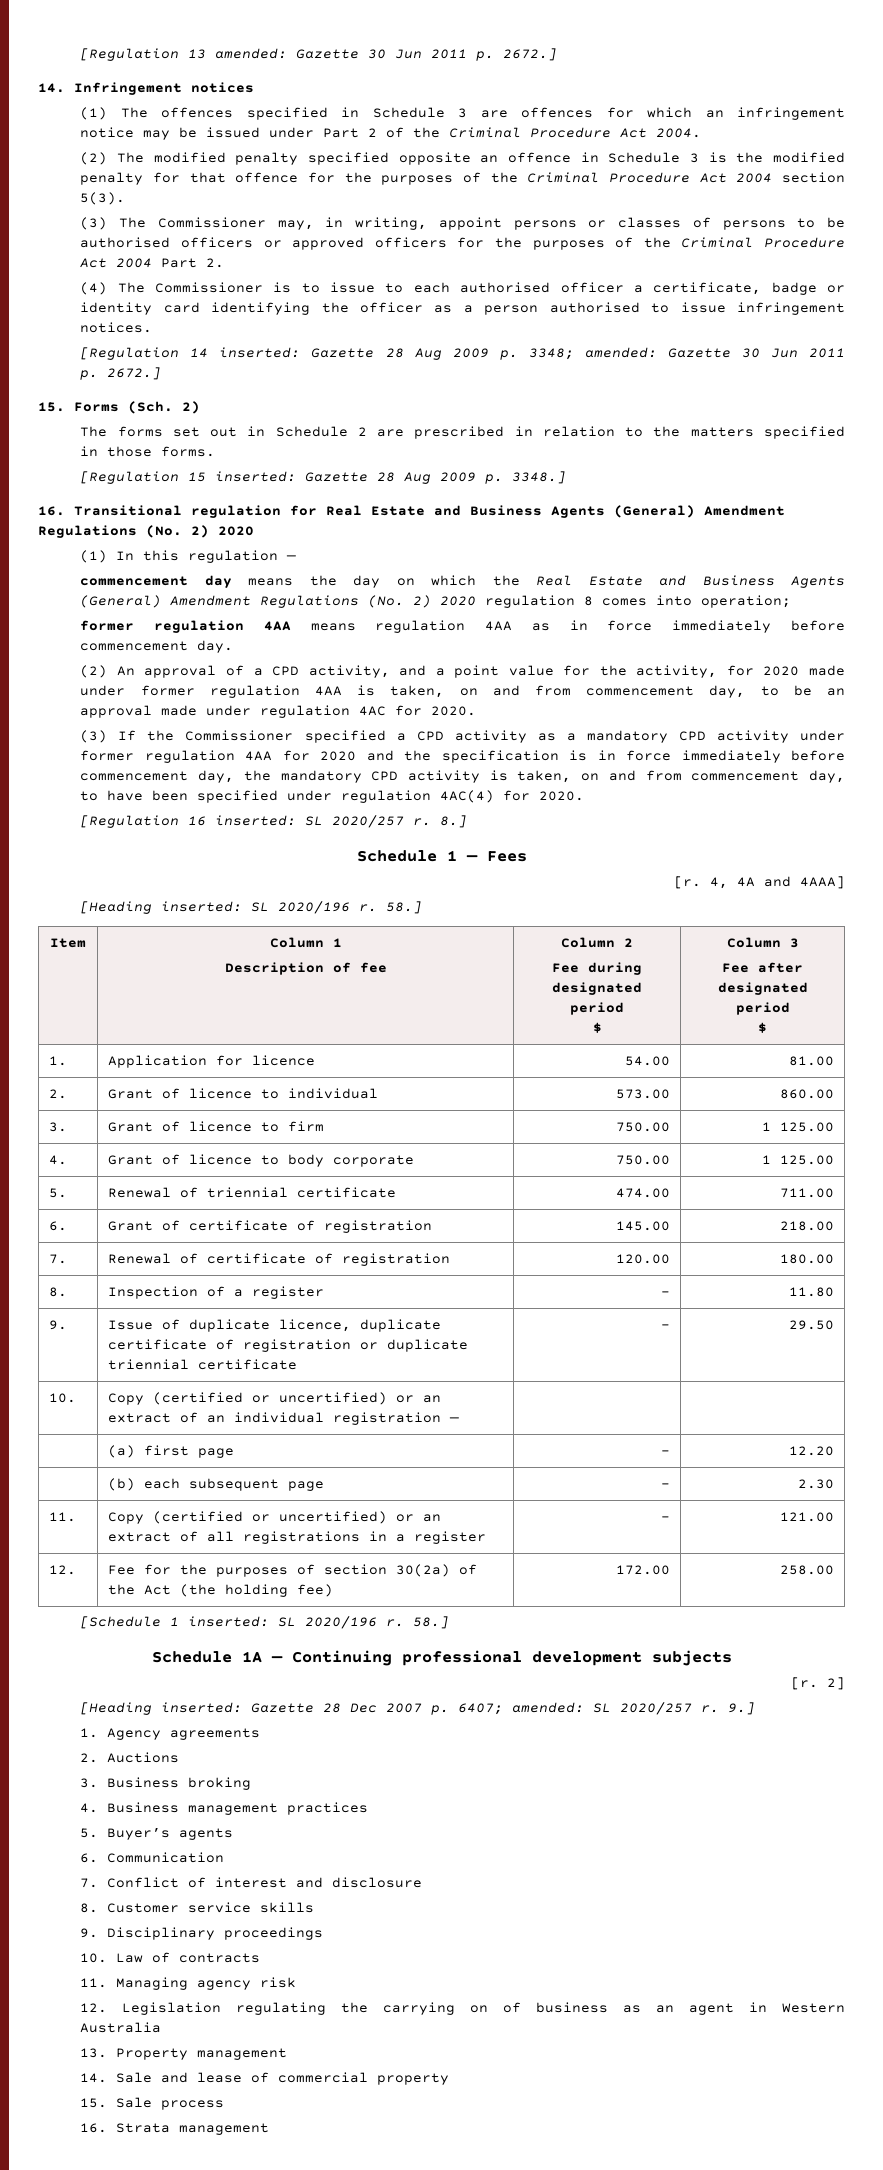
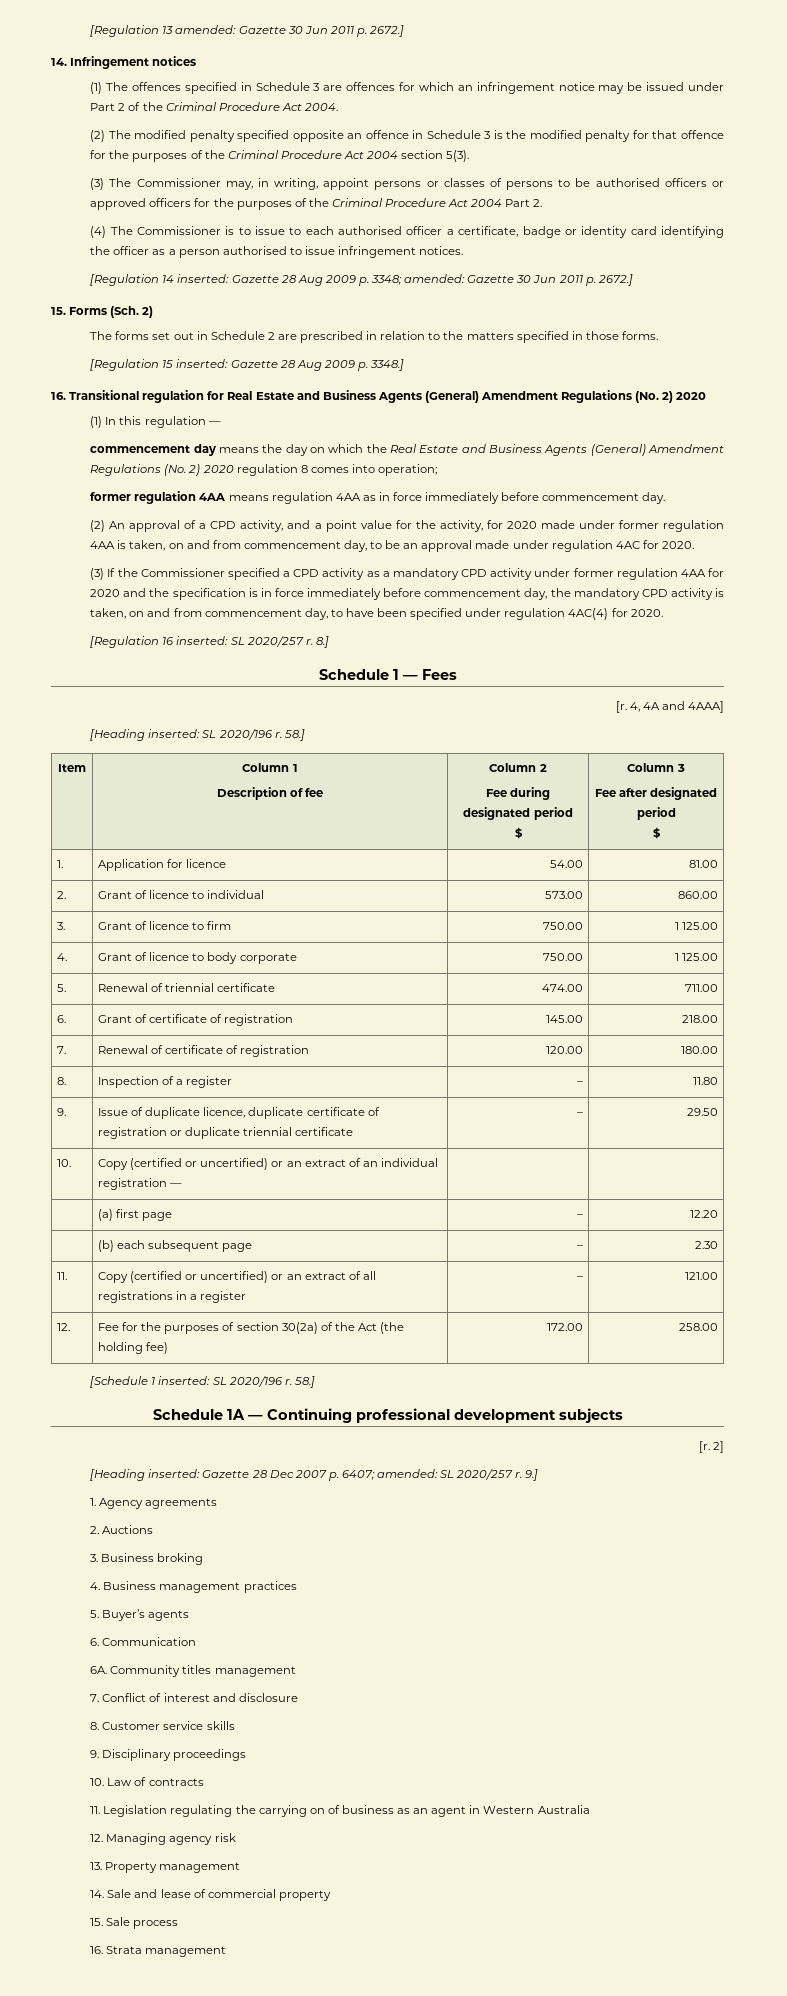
(225, 1857) none -> [90,1665,296,1677] // 6A. Community titles management
[116,1977,297,1990] [80,2003,108,2013] Managing agency risk // 12. -> (101, 1810) none
(162, 2027) none -> [90,1833,236,1845] // 12. Managing agency risk

